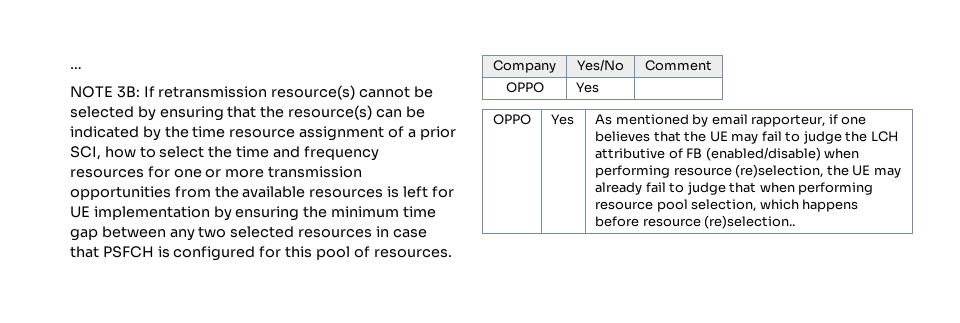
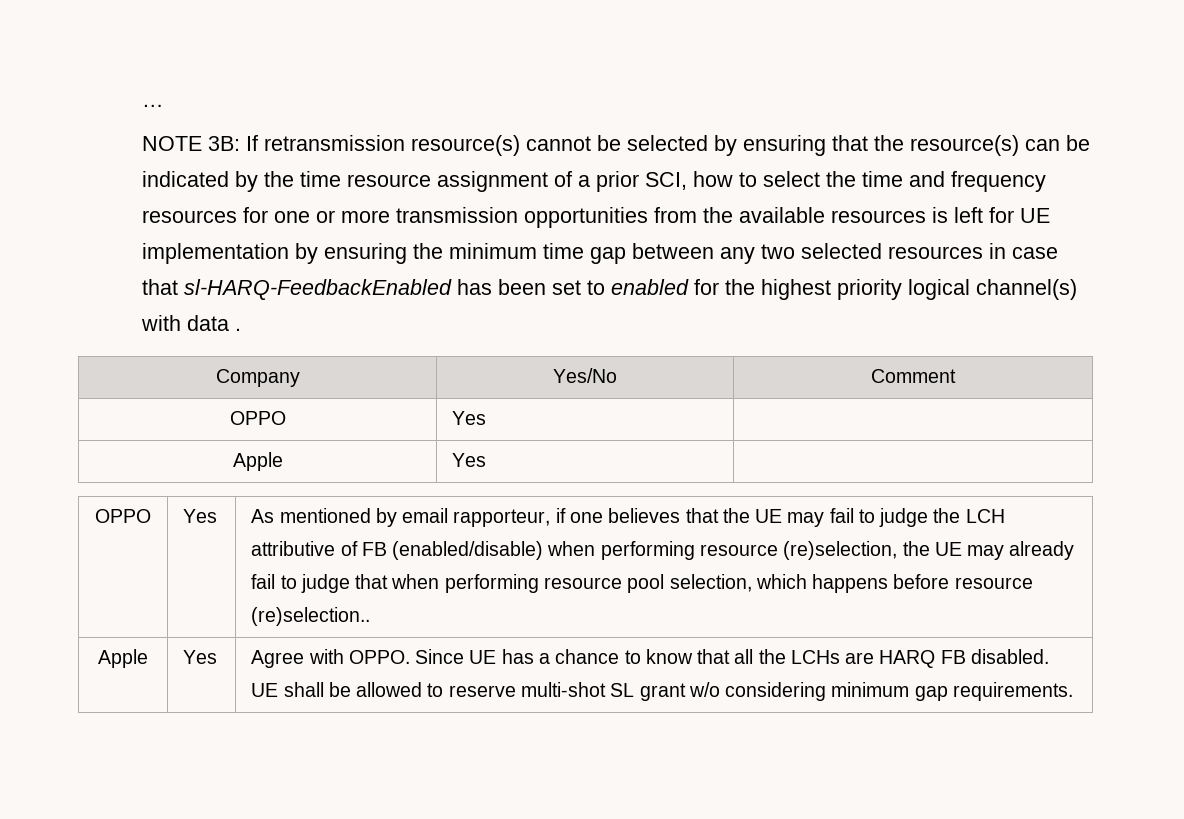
[102,246,452,261] PSFCH is configured for this pool of resources. -> [184,279,1078,300] [141,315,242,331] sl-HARQ-FeedbackEnabled has been set to enabled for the highest priority logical channel(s) with data .
(600, 87) none -> [232,452,283,471] [452,453,487,467] // Apple | Yes |
(796, 222) none -> [98,649,148,668] [183,650,218,664] [251,649,1049,668] [251,682,1073,701] // Apple | Yes | Agree with OPPO. Since UE has a chance to know that all the LCHs are HARQ FB disabled. UE shall be allowed to reserve multi-shot SL grant w/o considering minimum gap requirements.

